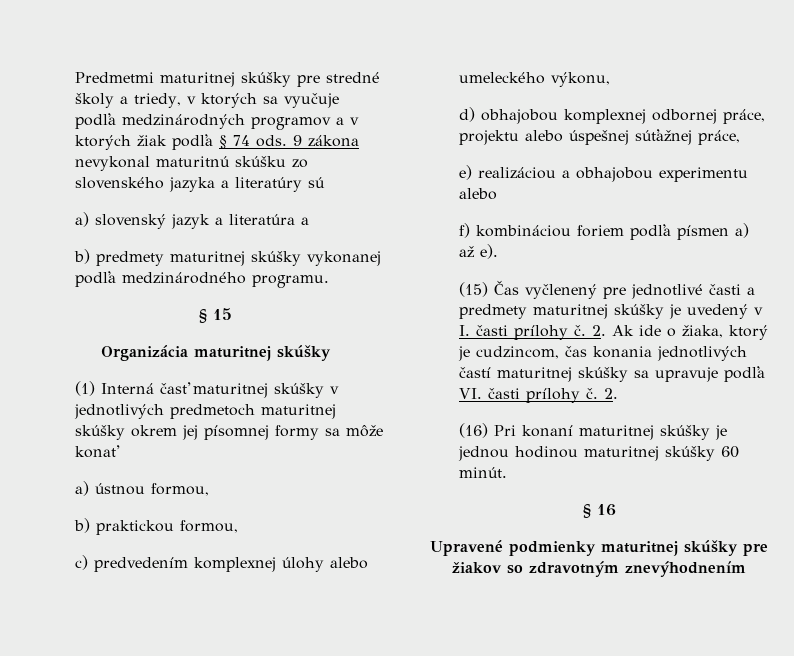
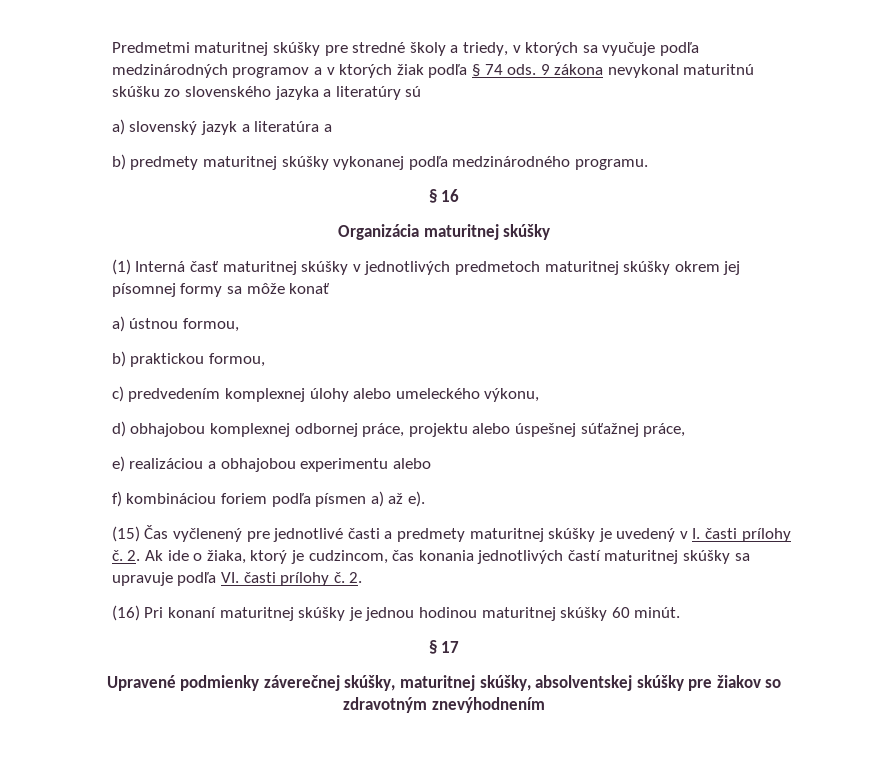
[212,308,232,320] 15 -> [441,189,460,202] 16
[596,504,616,516] 16 -> [441,641,460,653] 17
[601,541,678,556] maturitnej -> [263,675,633,691] záverečnej skúšky, maturitnej skúšky, absolventskej

